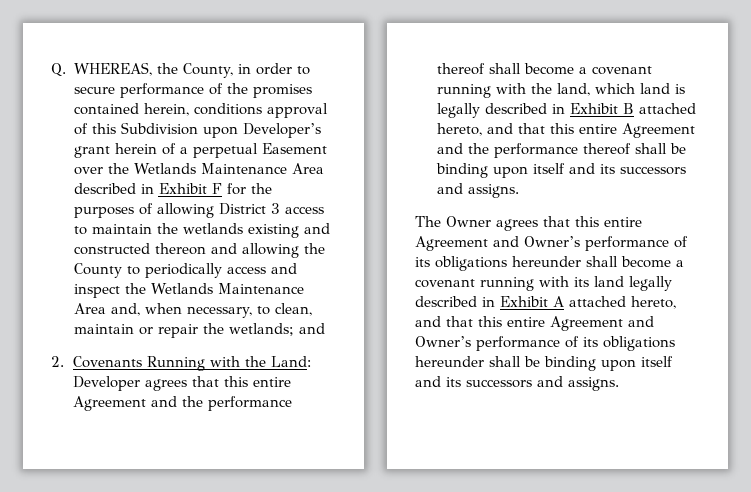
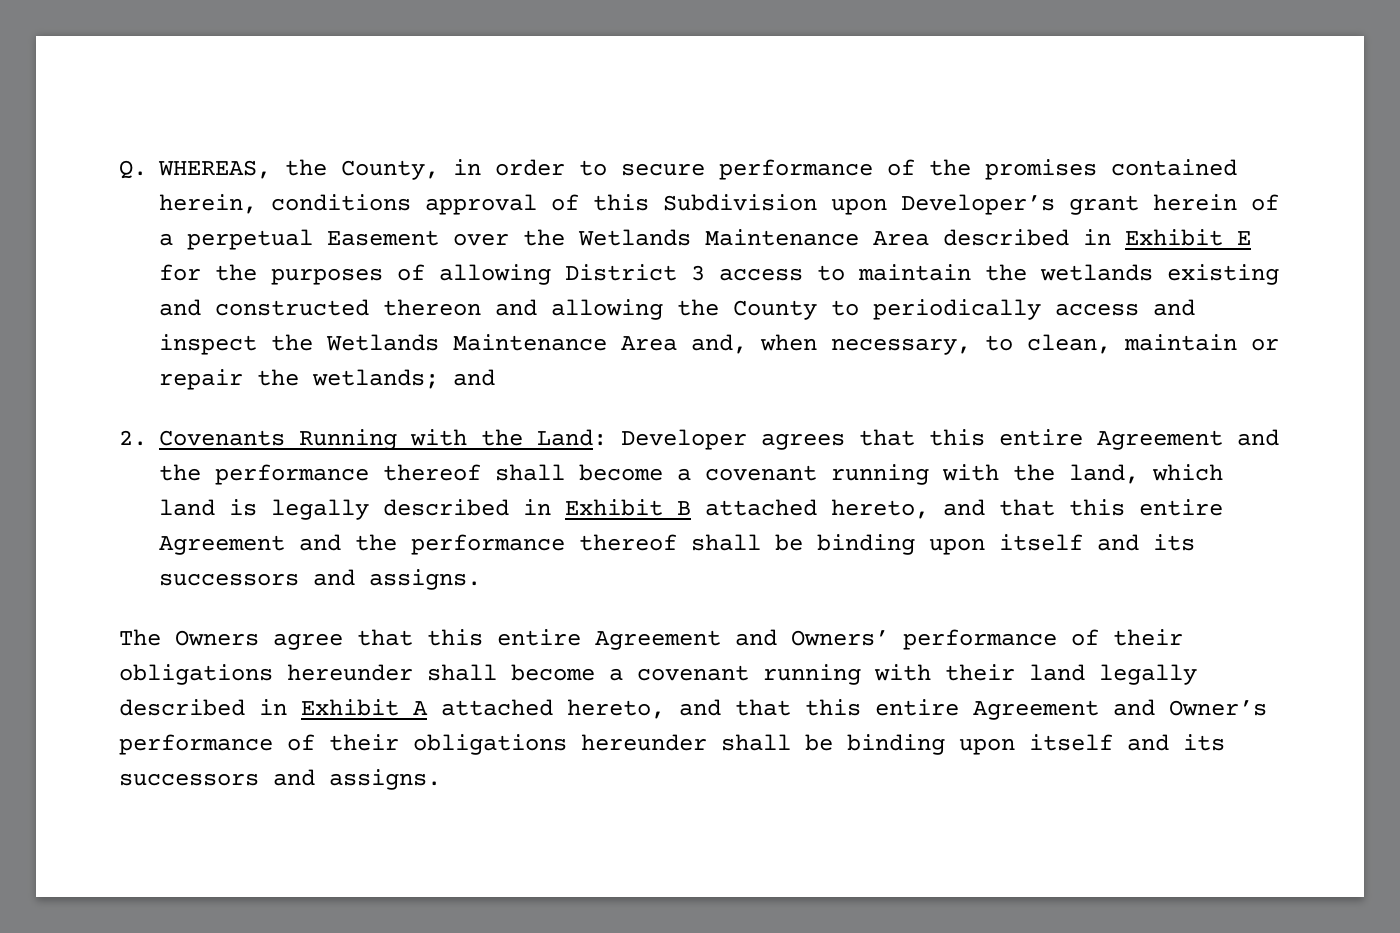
[211,183,222,194] F -> [1237,231,1251,245] E
[446,216,642,231] [415,236,688,251] [415,257,430,267] Owner agrees that this entire Agreement and Owner’s performance of its -> [175,629,1183,650] Owners agree that this entire Agreement and Owners’ performance of their
[574,277,589,287] its -> [945,664,1015,681] their
[583,337,598,347] its -> [329,734,399,751] their

